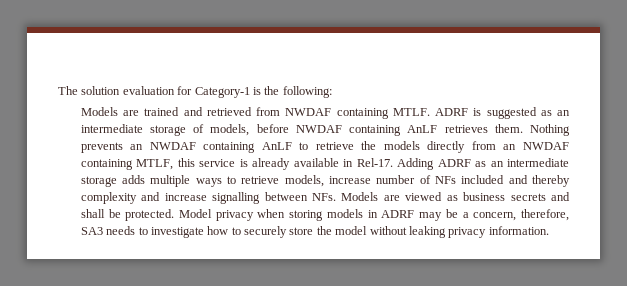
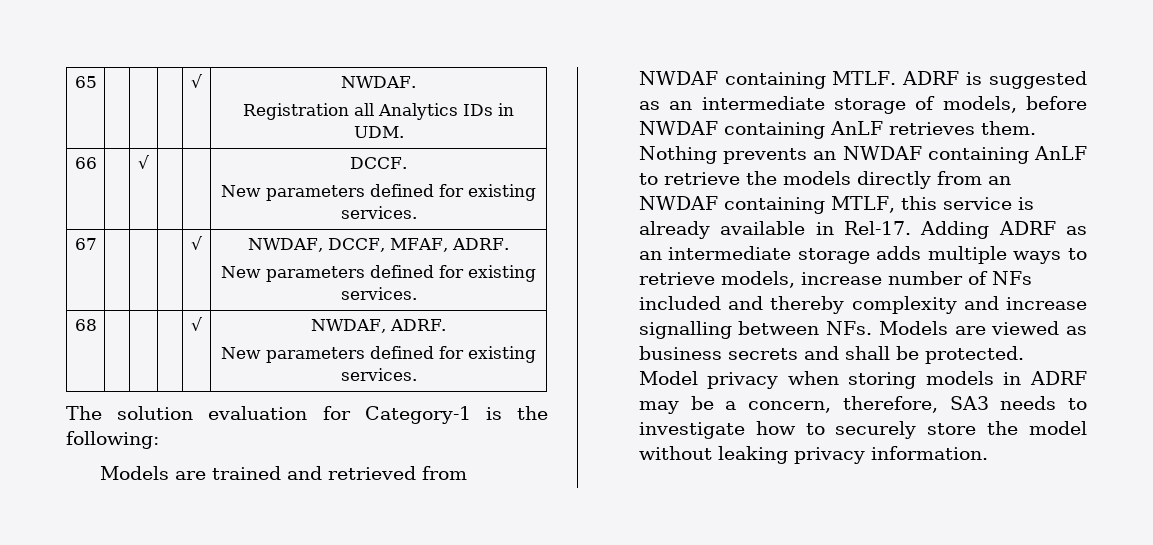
(58, 90) none -> [74,76,97,88] [191,74,202,88] [341,76,417,88] [243,103,514,120] [353,126,404,138] [74,157,97,169] [138,155,149,169] [350,157,408,169] [221,184,536,201] [340,206,417,219] [74,238,97,250] [191,236,202,250] [248,238,509,252] [221,265,536,282] [340,287,417,300] [74,319,97,331] [191,317,202,331] [310,319,447,333] [221,346,536,363] [340,368,417,381] 65 | | | | √ | NWDAF. // Registration all Analytics IDs in UDM. // 66 | | √ | | | DCCF. // New parameters defined for existing services. // 67 | | | | √ | NWDAF, DCCF, MFAF, ADRF. // New parameters defined for existing services. // 68 | | | | √ | NWDAF, ADRF. // New parameters defined for existing services. //

